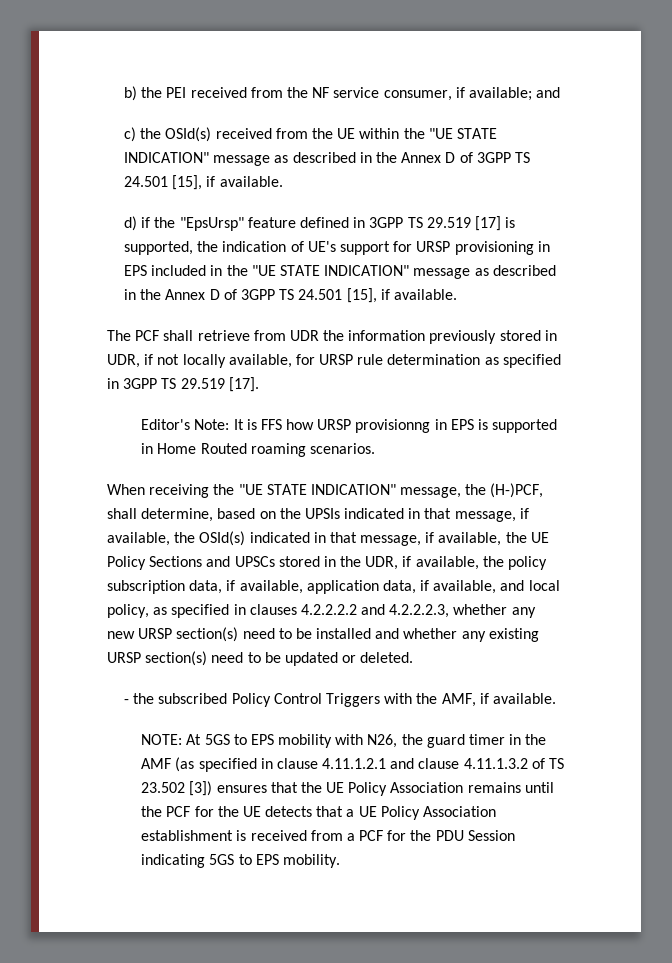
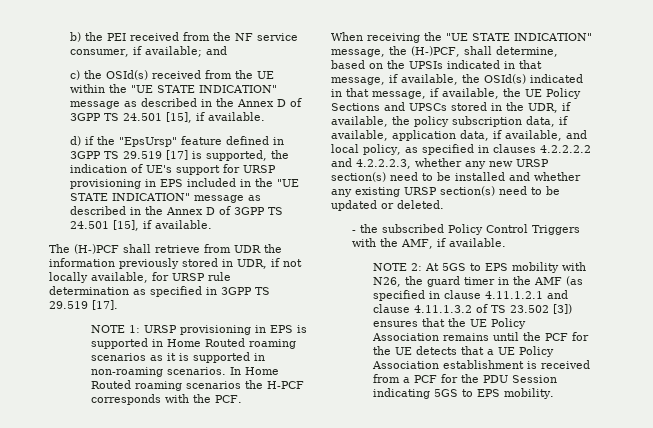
[135,330,160,341] PCF -> [74,244,119,254] (H-)PCF
[141,419,431,433] Editor's Note: It is FFS how URSP provisionng -> [91,325,252,335] NOTE 1: URSP provisioning
[309,443,375,454] scenarios. -> [91,352,266,363] [91,367,280,377] [91,380,305,391] [91,394,243,405] scenarios as it is supported in non-roaming scenarios. In Home Routed roaming scenarios the H-PCF corresponds with the PCF.
[141,734,183,745] NOTE: -> [373,263,423,271] NOTE 2:

